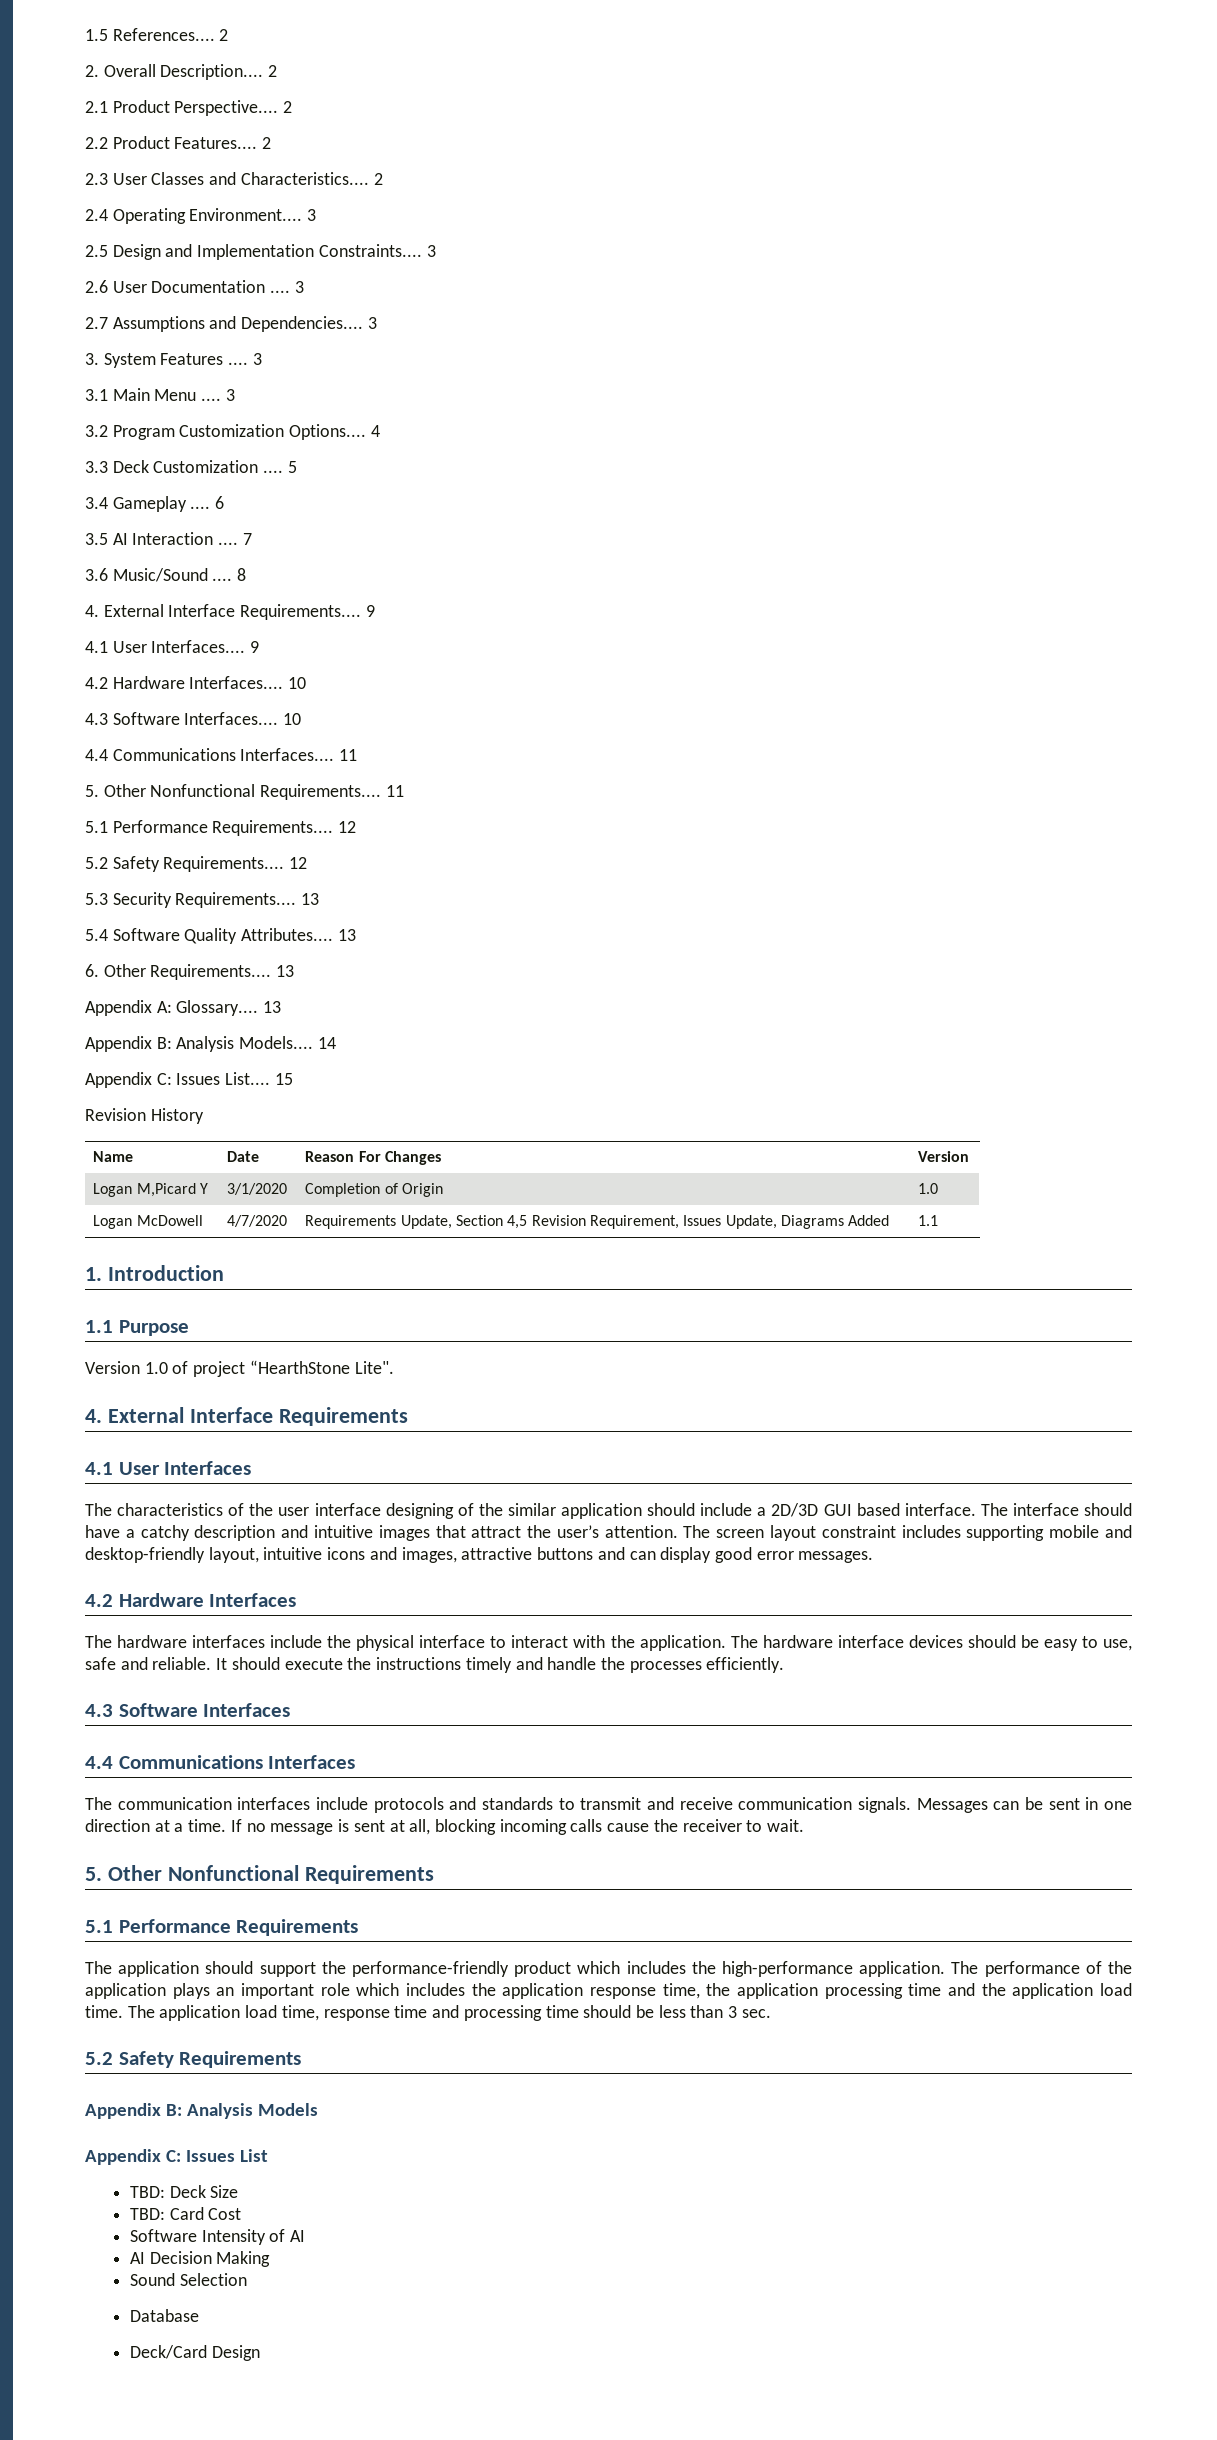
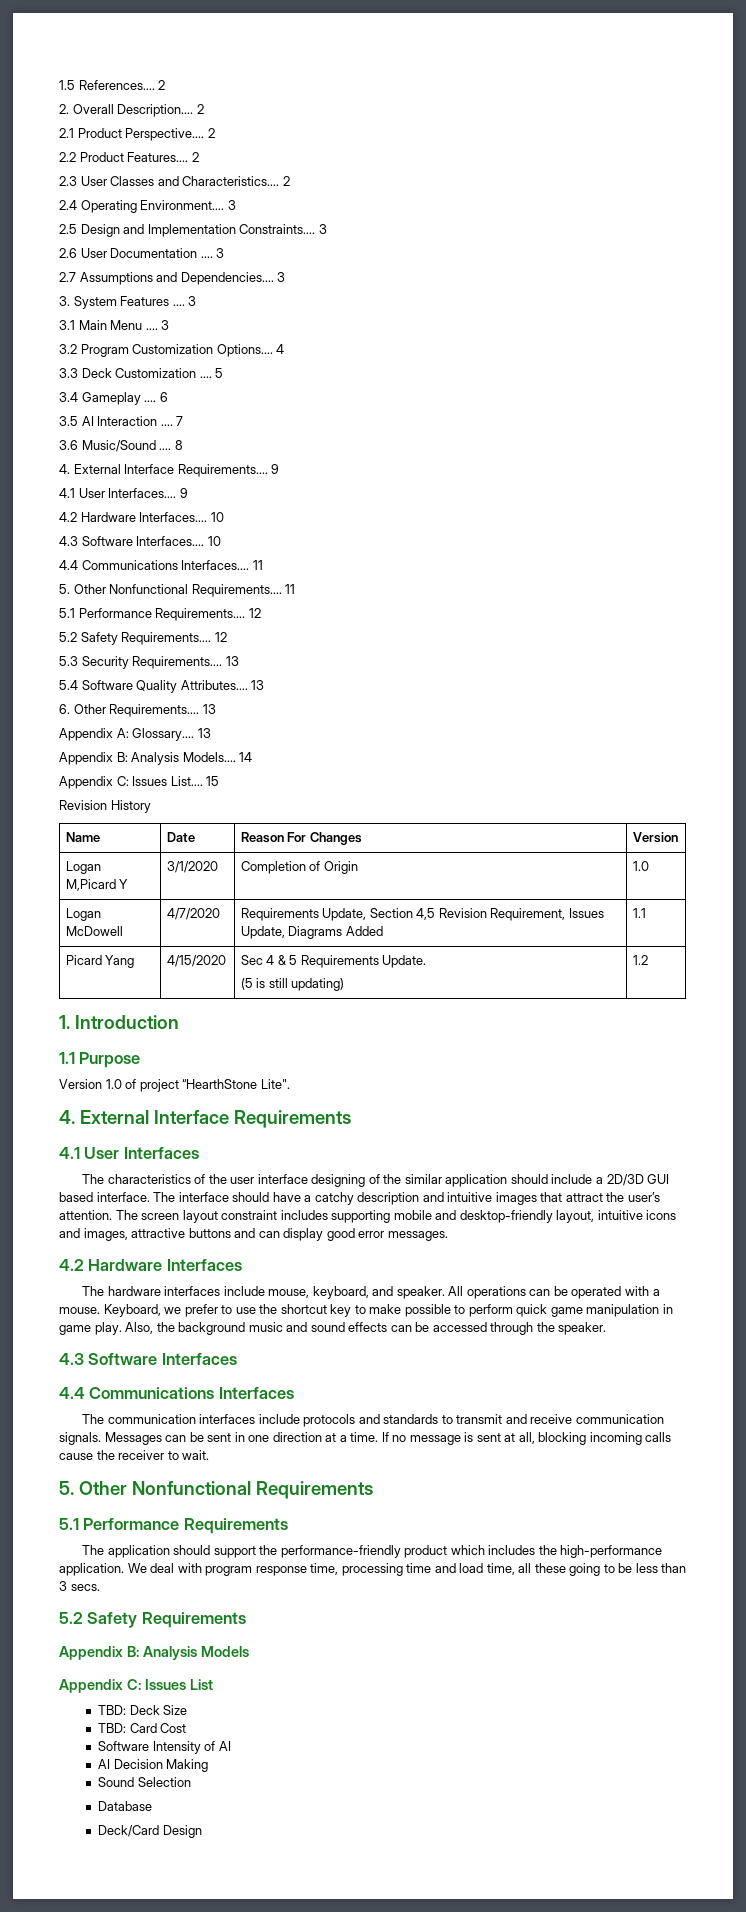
(939, 1220) none -> [65,955,135,968] [166,955,226,967] [240,955,427,968] [240,978,345,991] [632,955,648,965] // Picard Yang | 4/15/2020 | Sec 4 & 5 Requirements Update. // (5 is still updating) | 1.2
[327,1635,1132,1651] [85,1657,785,1673] the physical interface to interact with the application. The hardware interface devices should be easy to use, safe and reliable. It should execute the instructions timely and handle the processes efficiently. -> [268,1286,660,1299] [59,1304,673,1317] [59,1322,607,1335] mouse, keyboard, and speaker. All operations can be operated with a mouse. Keyboard, we prefer to use the shortcut key to make possible to perform quick game manipulation in game play. Also, the background music and sound effects can be accessed through the speaker.
[951,1961,1133,1977] [85,1983,1132,1999] [85,2005,632,2021] The performance of the application plays an important role which includes the application response time, the application processing time and the application load time. The application load time, response time and processing time should -> [127,1563,615,1576] We deal with program response time, processing time and load time, all these going to
[741,2009,771,2018] sec. -> [70,1584,100,1591] secs.

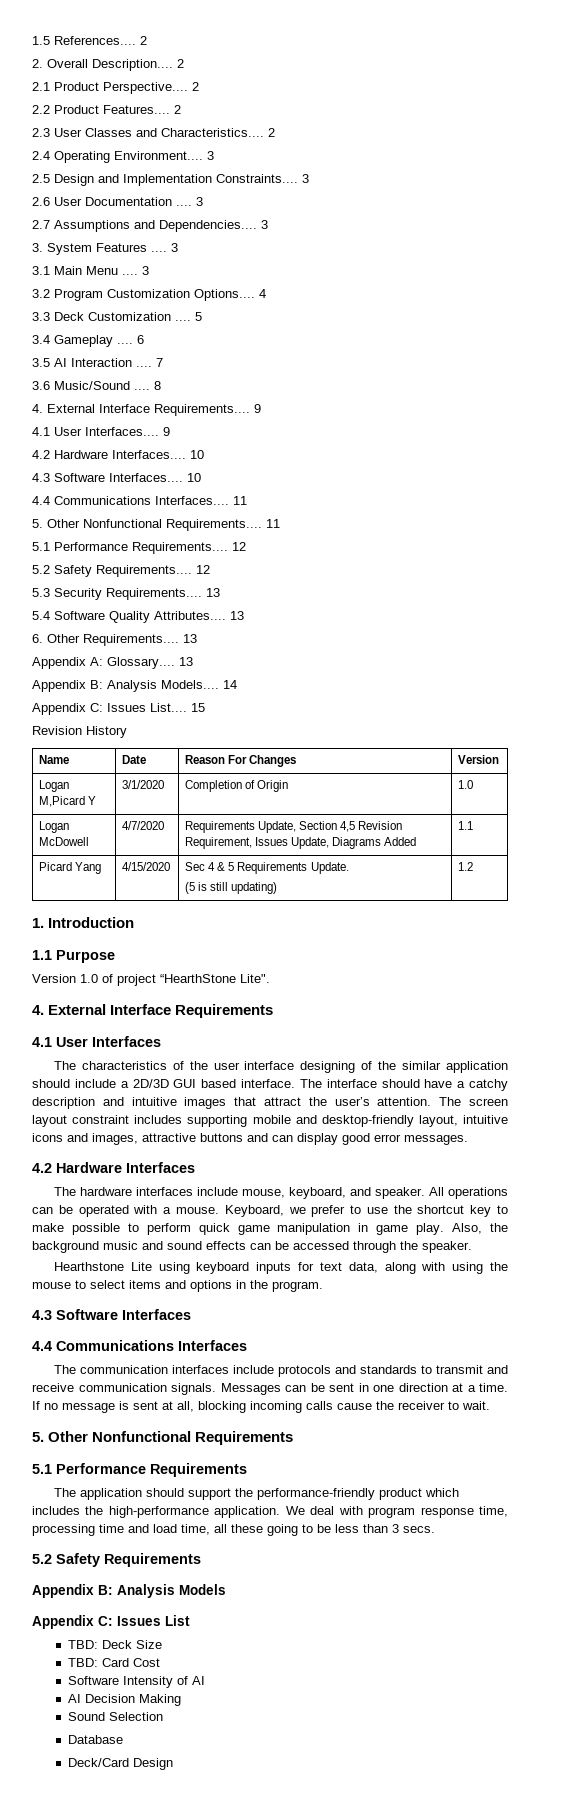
(607, 1328) none -> [53,1262,509,1274] [32,1280,323,1292] // Hearthstone Lite using keyboard inputs for text data, along with using the mouse to select items and options in the program.

